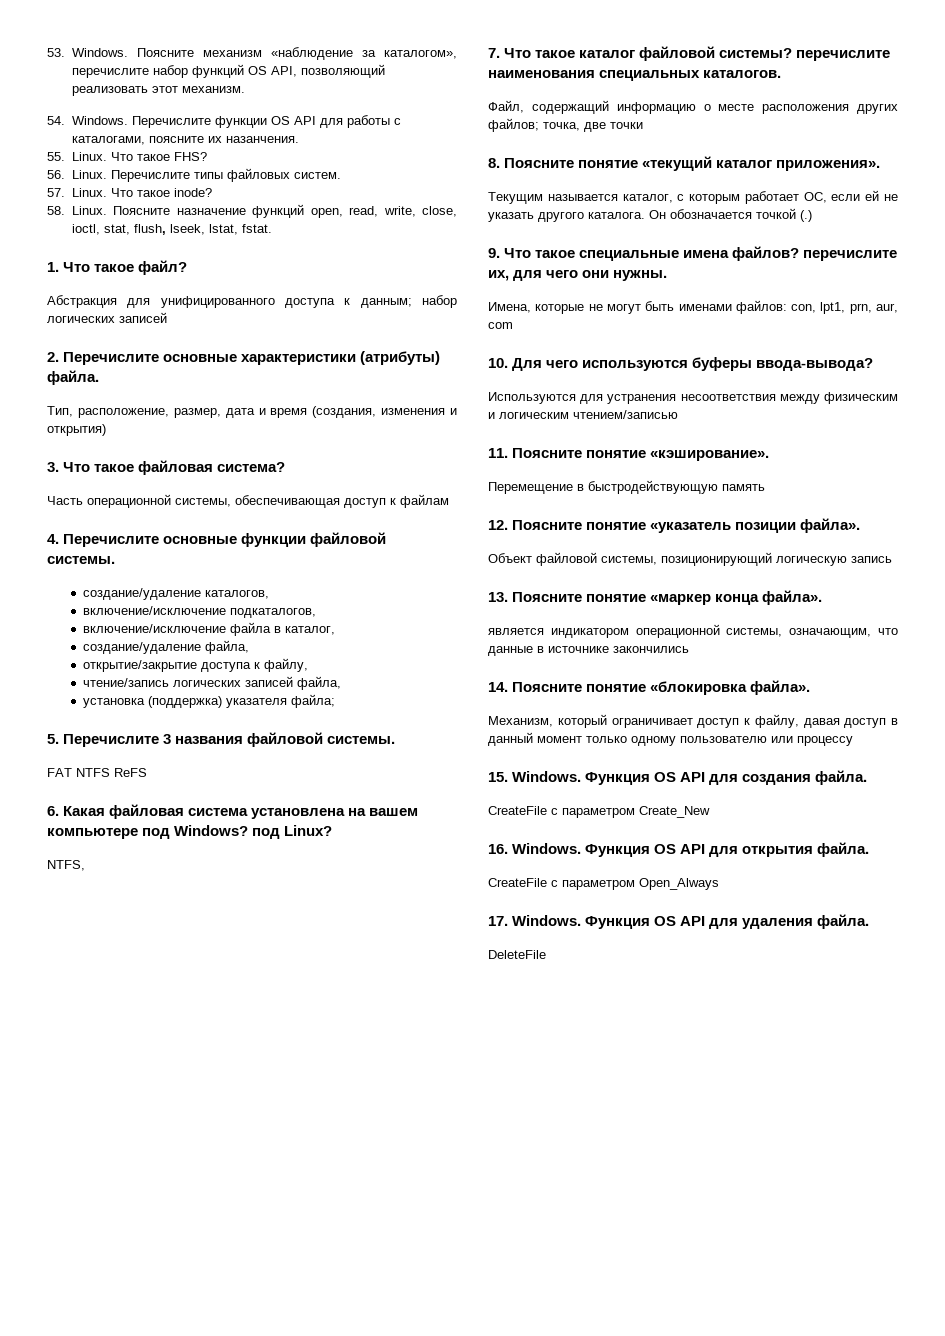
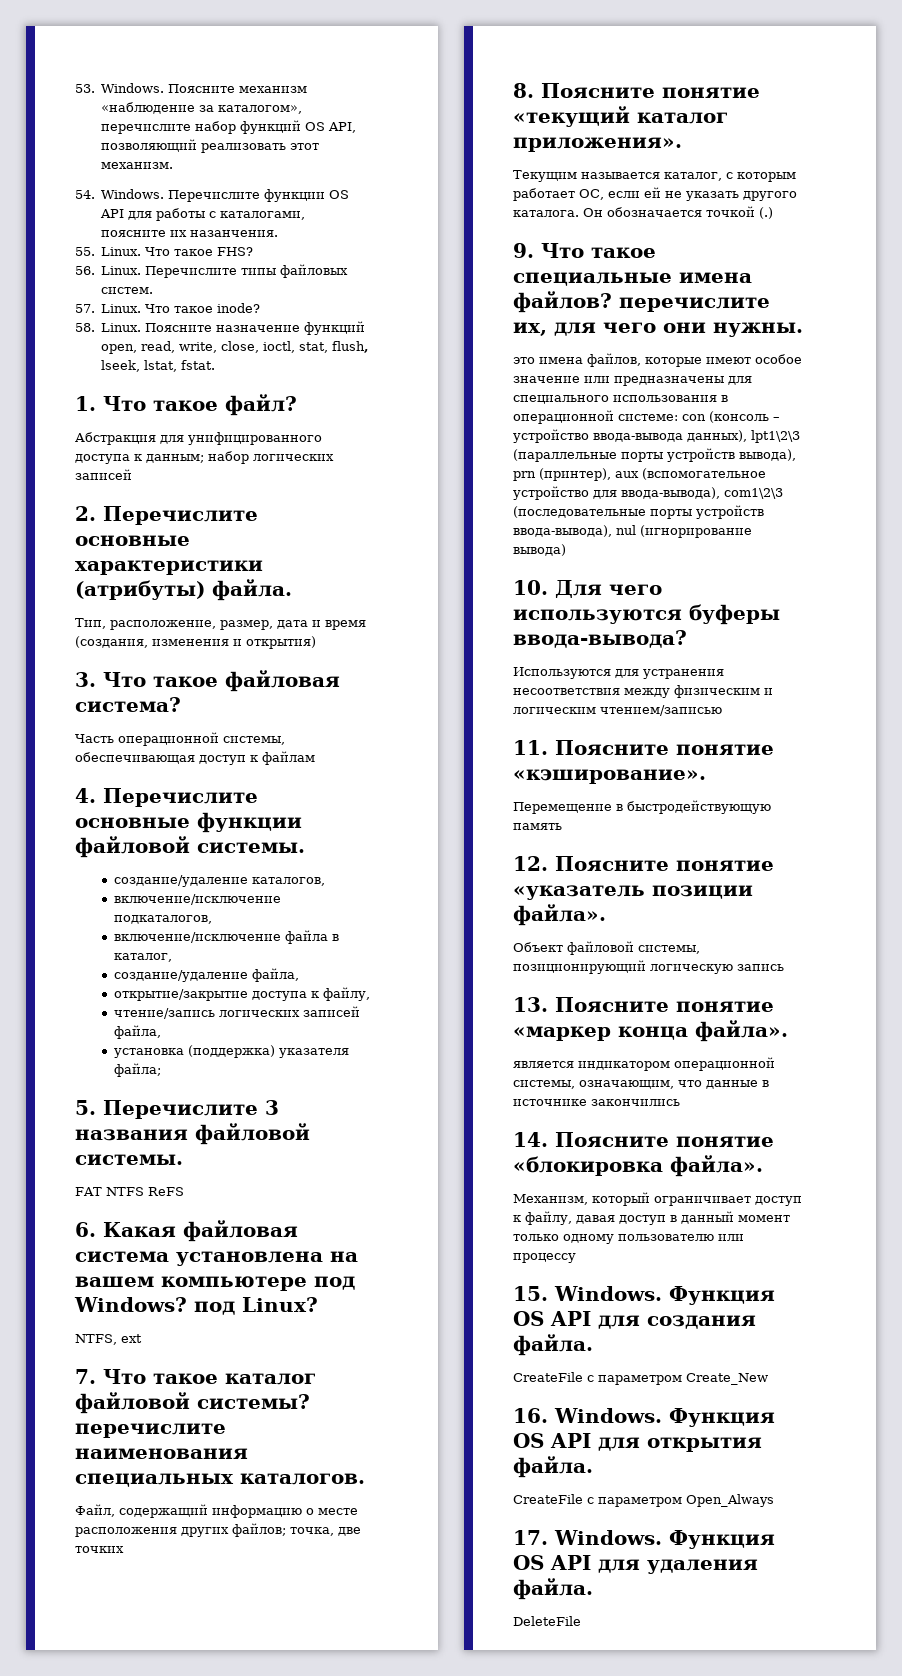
(85, 865) none -> [121,1334,142,1343] ext
[610,122,643,129] точки -> [75,1546,124,1553] точкиx
[488,300,898,314] [488,322,513,329] Имена, которые не могут быть именами файлов: con, lpt1, prn, aur, com -> [513,353,802,367] [513,376,752,386] [513,395,728,404] [513,410,780,424] [513,429,800,443] [513,448,796,462] [513,468,766,481] [513,486,783,500] [513,505,764,519] [513,525,752,538] [513,544,566,556] это имена файлов, которые имеют особое значение или предназначены для специального использования в операционной системе: con (консоль – устройство ввода-вывода данных), lpt1\2\3 (параллельные порты устройств вывода), prn (принтер), aux (вспомогательное устройство для ввода-вывода), com1\2\3 (последовательные порты устройств ввода-вывода), nul (игнорирование вывода)

